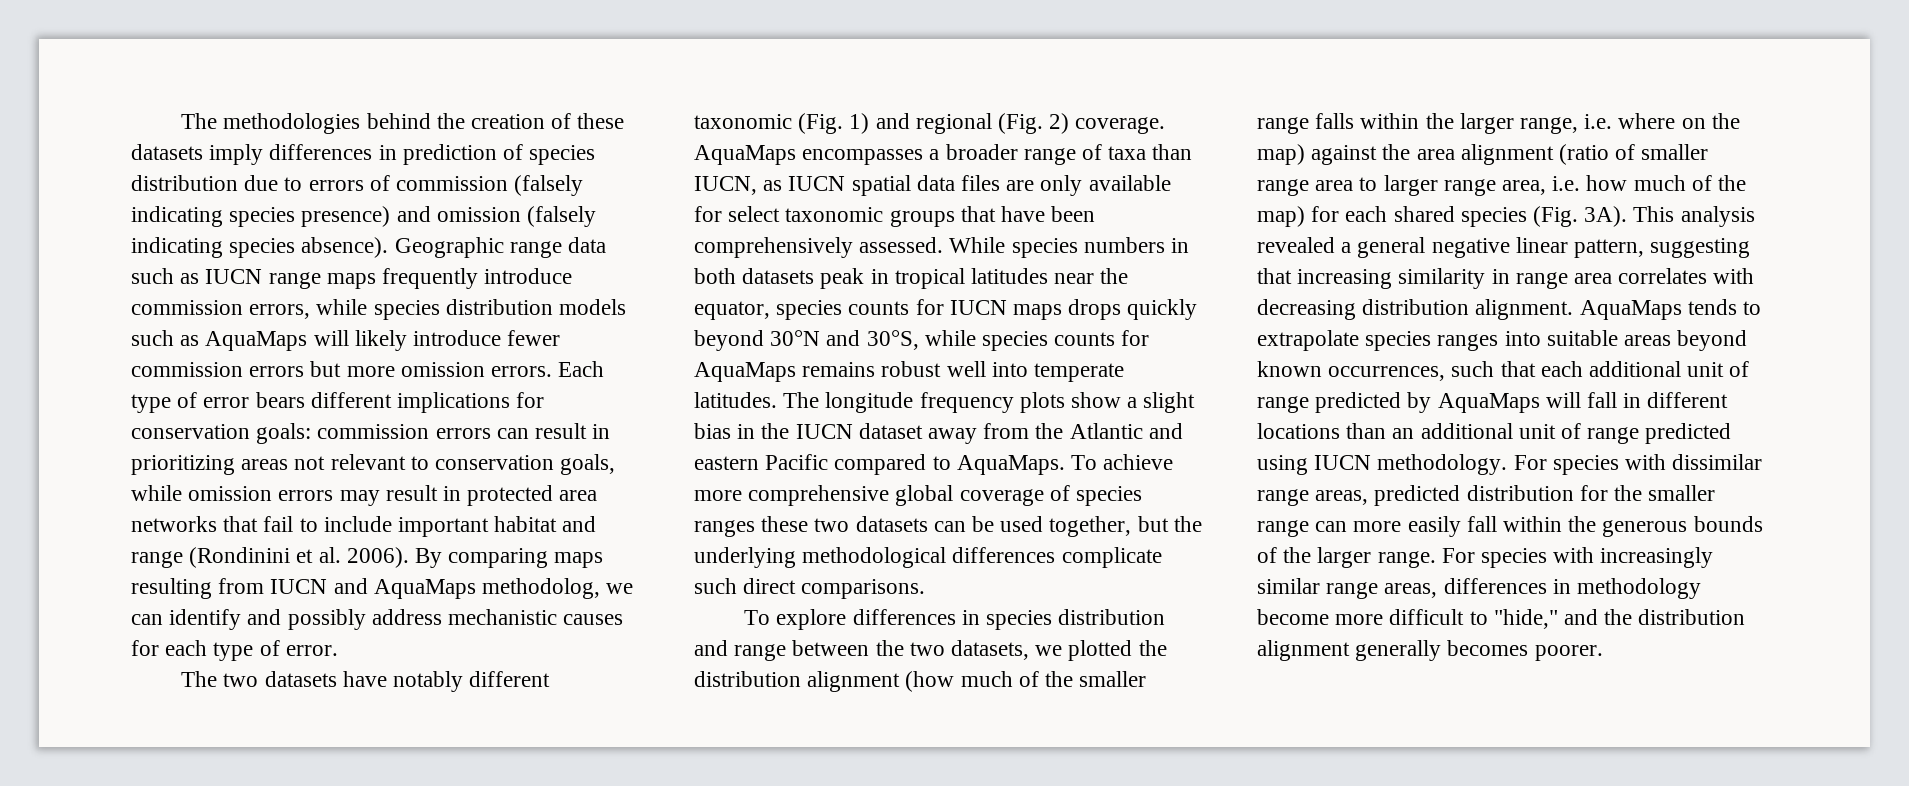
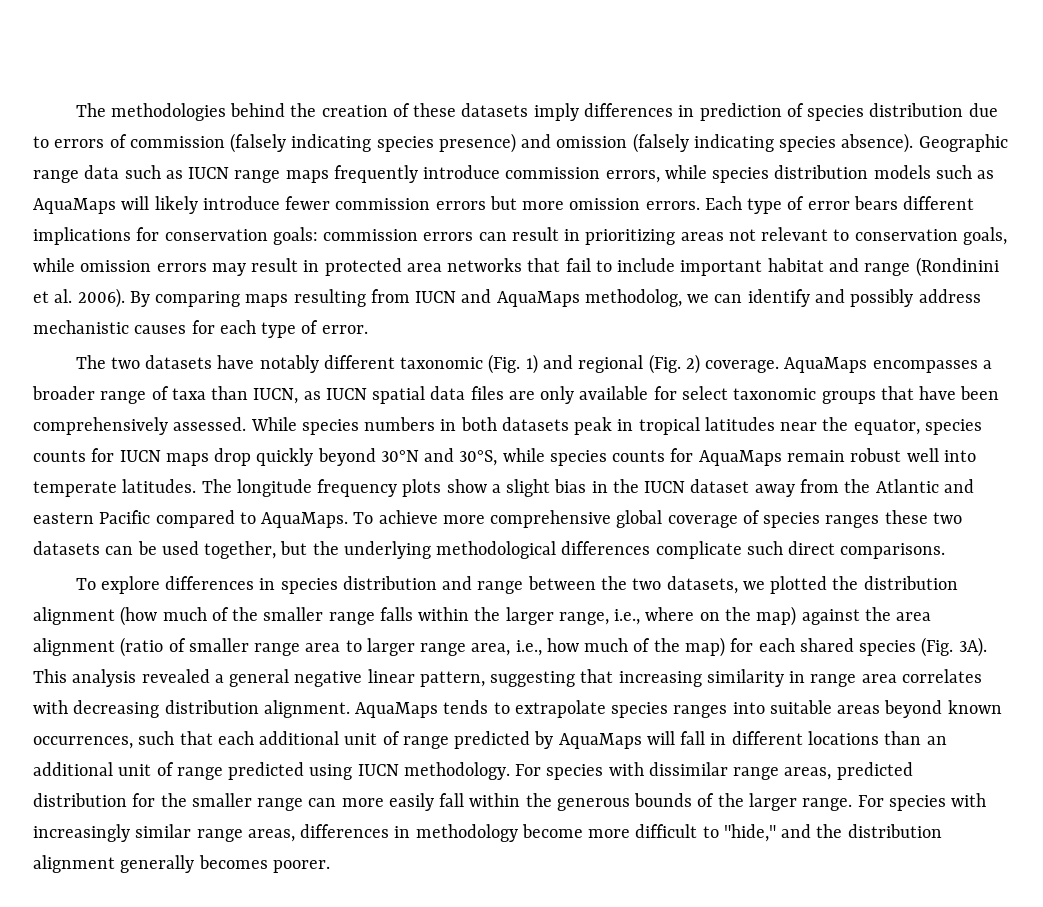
[1068,299,1122,320] drops -> [214,448,252,466] drop
[802,362,876,377] remains -> [786,450,845,462] remain
[1584,114,1613,129] i.e. -> [614,609,641,625] i.e.,
[1552,176,1581,191] i.e. -> [515,640,542,656] i.e.,

